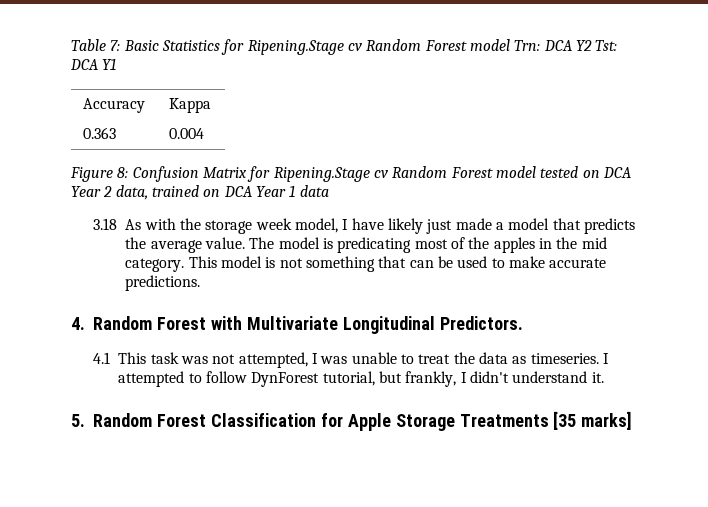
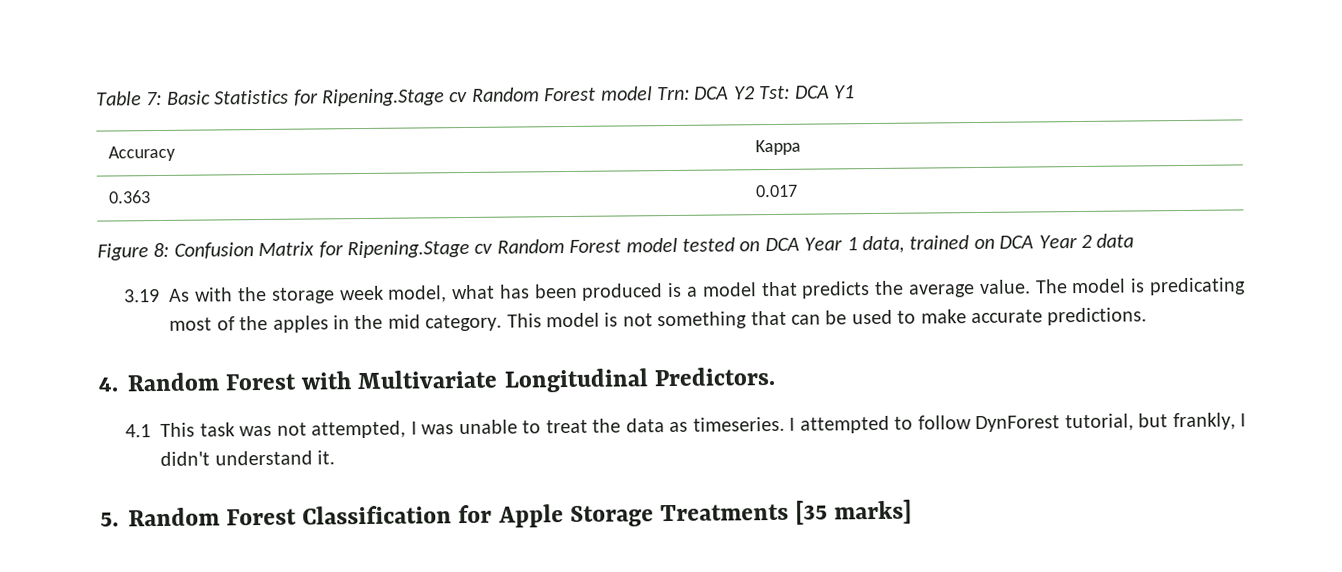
[168,128,204,139] 0.004 -> [755,184,798,198] 0.017
[103,186,113,197] 2 -> [846,237,858,251] 1
[289,185,296,197] 1 -> [1080,234,1092,248] 2
[93,218,118,230] 3.18 -> [124,288,161,303] 3.19
[342,218,492,234] I have likely just made -> [451,282,683,301] what has been produced is

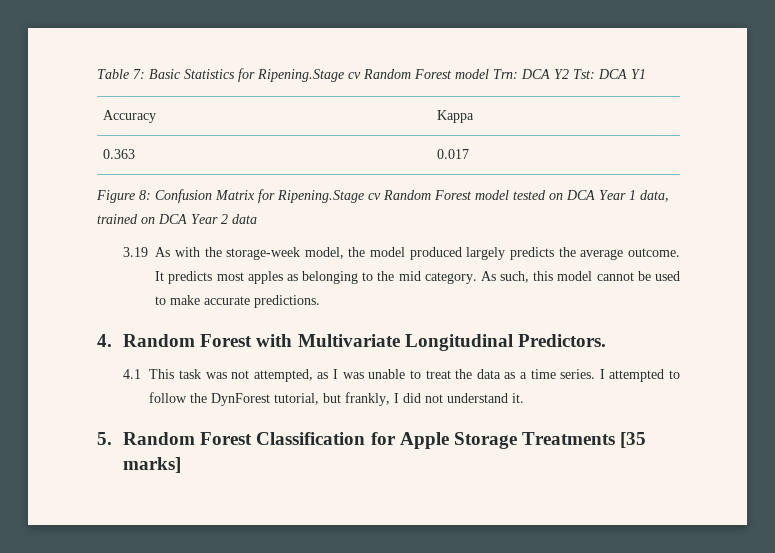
[270,277,1246,304] [169,310,821,333] storage week model, what has been produced is a model that predicts the average value. The model is predicating most of the apples in the mid category. This model is not something that can -> [226,247,680,260] [155,271,634,284] storage-week model, the model produced largely predicts the average outcome. It predicts most apples as belonging to the mid category. As such, this model cannot
(407, 429) none -> [317,372,329,379] as
[692,416,785,432] timeseries. -> [519,369,596,379] a time series.
(972, 422) none -> [190,393,208,403] the
[160,451,211,466] didn't -> [403,393,444,403] did not

